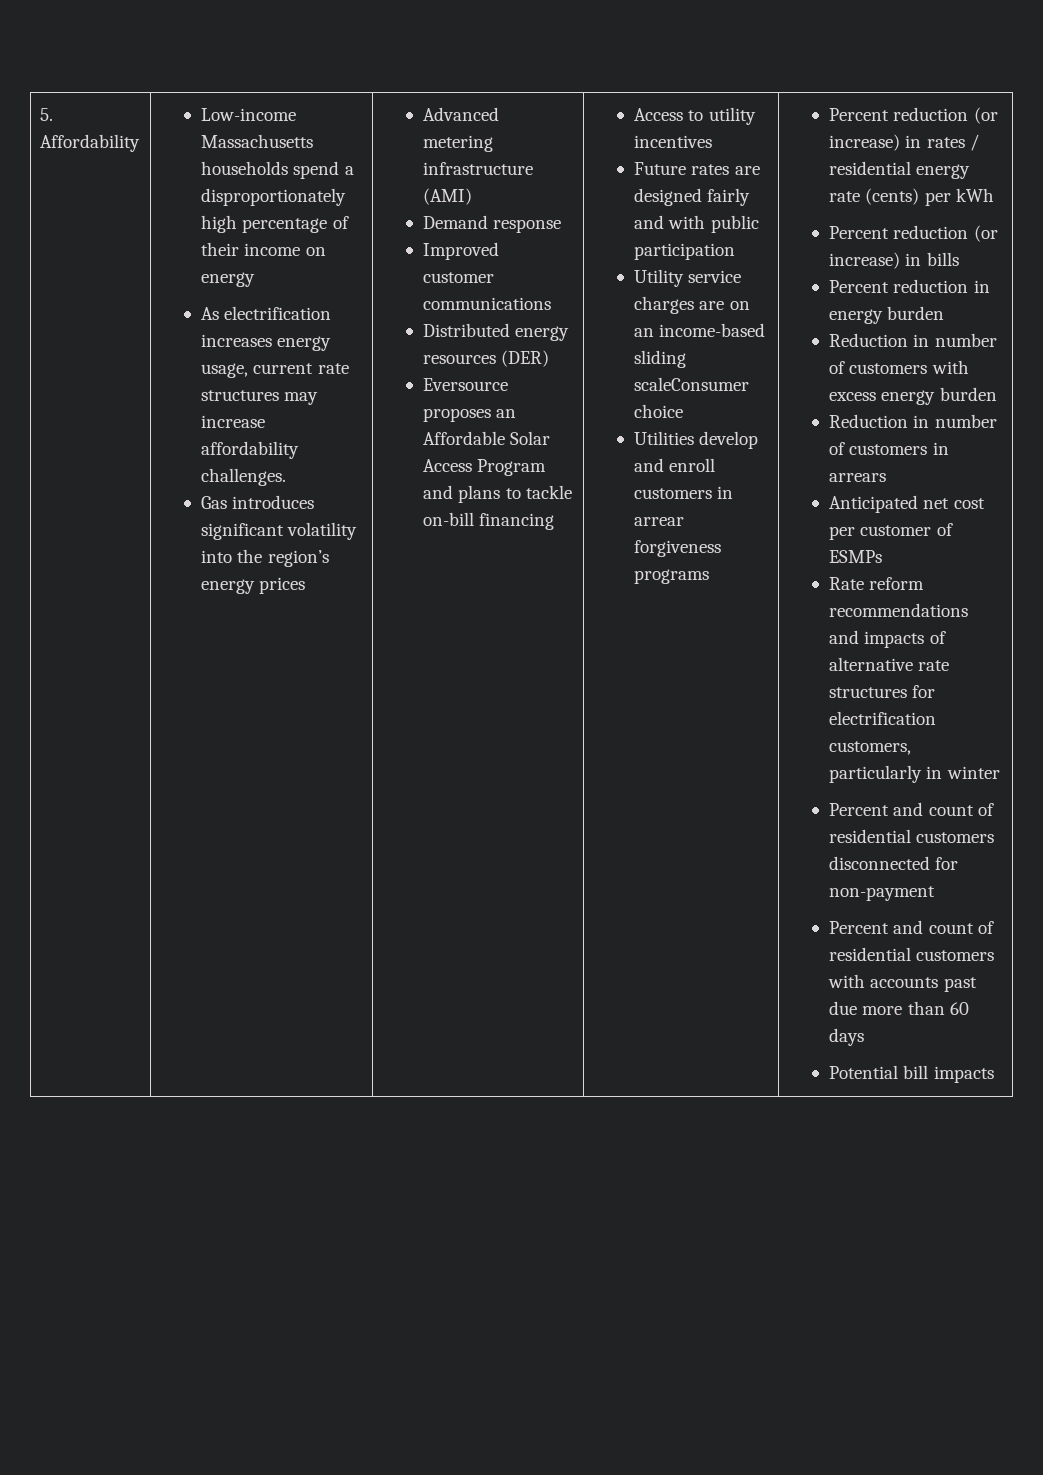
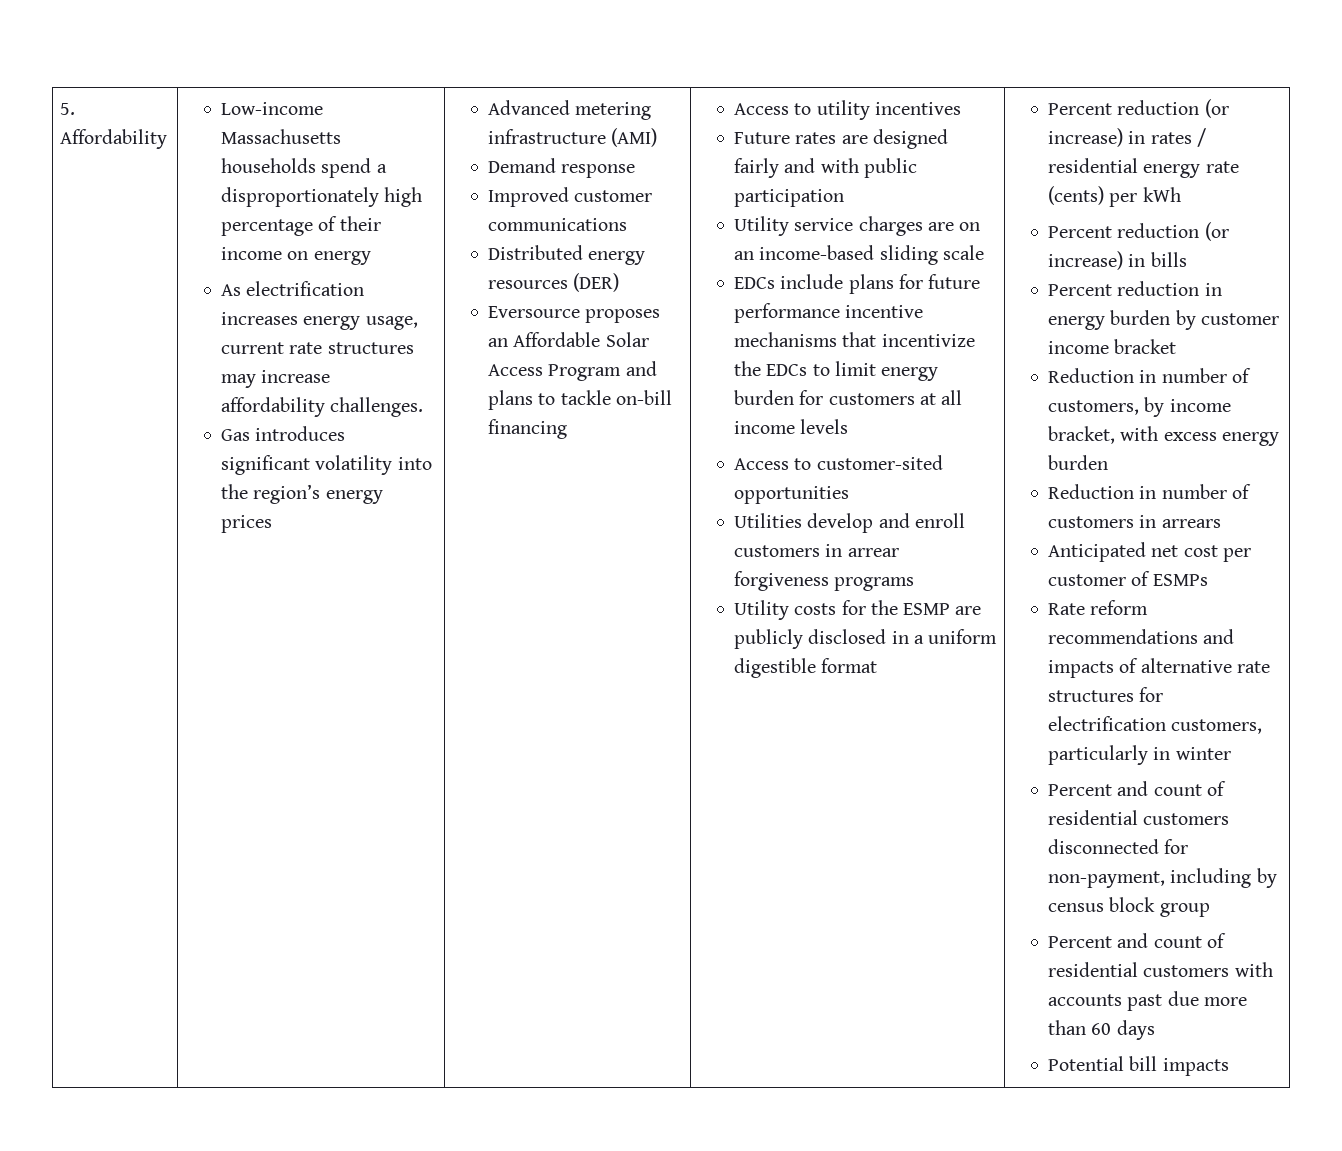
[634,377,750,391] [634,404,684,418] scaleConsumer choice -> [942,245,984,260] [734,274,981,294] [734,303,924,323] [734,332,975,347] [734,361,939,381] [734,390,963,405] [734,419,849,434] [734,455,943,470] [734,486,850,504] scale // EDCs include plans for future performance incentive mechanisms that incentivize the EDCs to limit energy burden for customers at all income levels // Access to customer-sited opportunities
(710, 576) none -> [734,600,982,620] [734,629,998,649] [734,658,878,678] // Utility costs for the ESMP are publicly disclosed in a uniform digestible format
[829,333,997,347] [829,361,928,374] // Reduction in number of customers -> [1175,310,1279,330] [1048,339,1177,354] [1048,368,1251,383] [1048,397,1231,417] [1048,426,1116,444] by customer income bracket // Reduction in number of customers, by income bracket,
[829,886,936,901] non-payment -> [1048,868,1277,888] [1048,897,1210,917] non-payment, including by census block group

